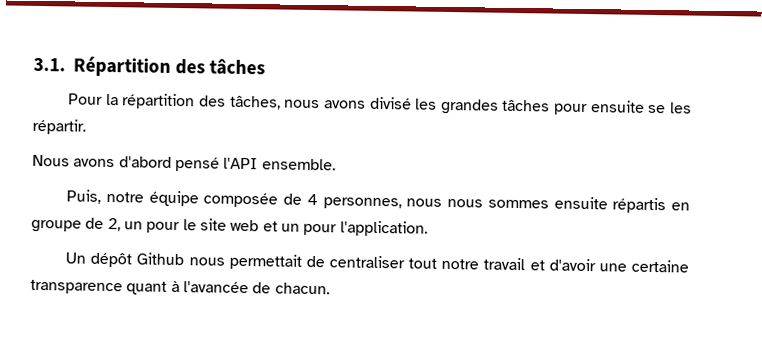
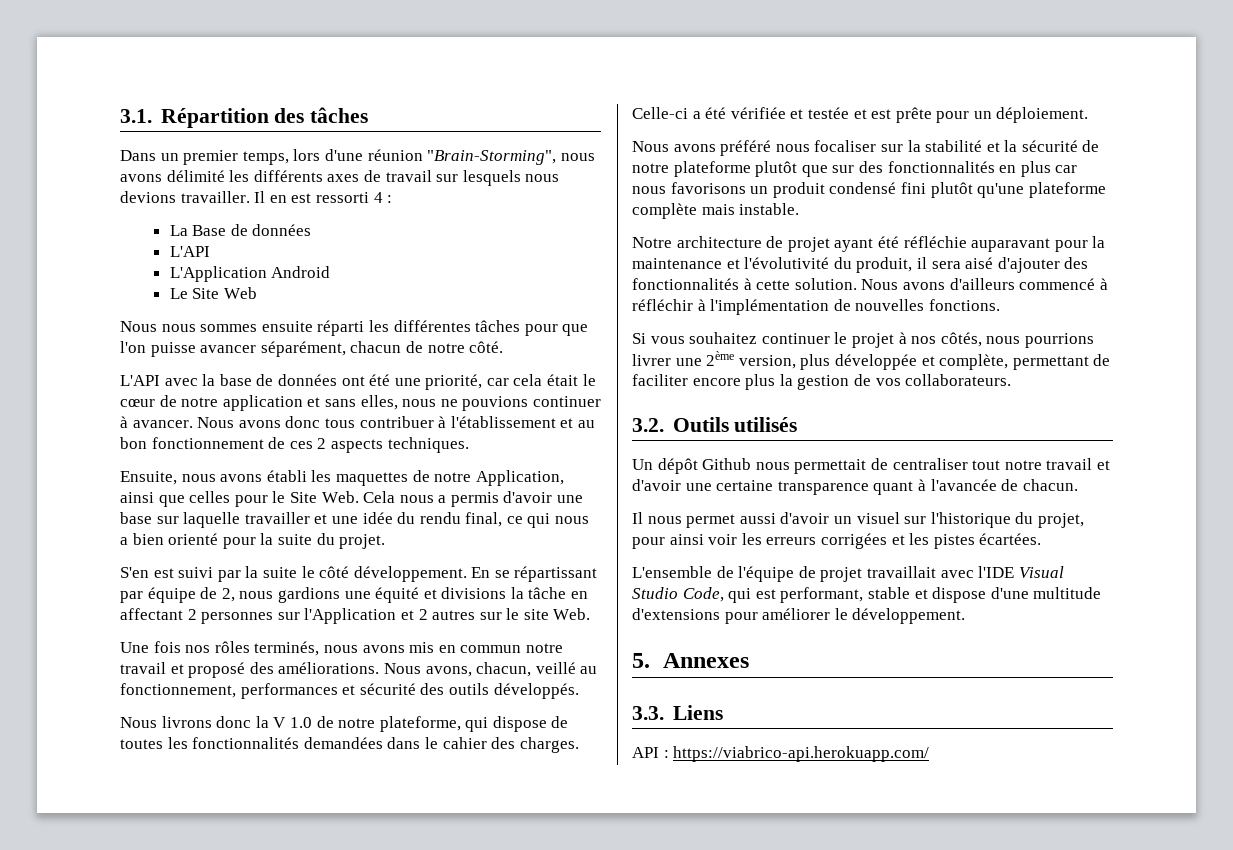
[68,93,692,116] [32,118,86,135] [32,154,336,172] [66,189,690,214] [31,217,428,237] Pour la répartition des tâches, nous avons divisé les grandes tâches pour ensuite se les répartir. // Nous avons d'abord pensé l'API ensemble. // Puis, notre équipe composée de 4 personnes, nous nous sommes ensuite répartis en groupe de 2, un pour le site web et un pour l'application. -> [120,149,595,165] [120,170,560,186] [120,191,393,203] [169,224,312,236] [169,246,210,257] [169,266,331,282] [169,287,257,299] [120,320,589,336] [120,341,504,357] [120,374,596,390] [120,395,601,411] [120,416,595,428] [120,437,469,453] [120,470,564,486] [120,491,584,507] [120,512,590,528] [120,533,386,549] [120,566,598,582] [120,587,589,603] [120,608,591,624] [120,641,563,656] [120,662,598,678] [120,683,579,699] [120,716,569,732] [120,737,579,753] [632,107,1089,123] [632,140,1100,156] [632,161,1078,177] [632,182,1106,198] [632,203,800,219] [632,236,1106,252] [632,257,1089,273] [632,278,1108,290] [632,299,1000,315] [632,332,1094,348] [632,351,1111,370] [632,374,1012,390] [632,417,798,432] Dans un premier temps, lors d'une réunion "Brain-Storming", nous avons délimité les différents axes de travail sur lesquels nous devions travailler. Il en est ressorti 4 : // La Base de données // L'API // L'Application Android // Le Site Web // Nous nous sommes ensuite réparti les différentes tâches pour que l'on puisse avancer séparément, chacun de notre côté. // L'API avec la base de données ont été une priorité, car cela était le cœur de notre application et sans elles, nous ne pouvions continuer à avancer. Nous avons donc tous contribuer à l'établissement et au bon fonctionnement de ces 2 aspects techniques. // Ensuite, nous avons établi les maquettes de notre Application, ainsi que celles pour le Site Web. Cela nous a permis d'avoir une base sur laquelle travailler et une idée du rendu final, ce qui nous a bien orienté pour la suite du projet. // S'en est suivi par la suite le côté développement. En se répartissant par équipe de 2, nous gardions une équité et divisions la tâche en affectant 2 personnes sur l'Application et 2 autres sur le site Web. // Une fois nos rôles terminés, nous avons mis en commun notre travail et proposé des améliorations. Nous avons, chacun, veillé au fonctionnement, performances et sécurité des outils développés. // Nous livrons donc la V 1.0 de notre plateforme, qui dispose de toutes les fonctionnalités demandées dans le cahier des charges. Celle-ci a été vérifiée et testée et est prête pour un déploiement. // Nous avons préféré nous focaliser sur la stabilité et la sécurité de notre plateforme plutôt que sur des fonctionnalités en plus car nous favorisons un produit condensé fini plutôt qu'une plateforme complète mais instable. // Notre architecture de projet ayant été réfléchie auparavant pour la maintenance et l'évolutivité du produit, il sera aisé d'ajouter des fonctionnalités à cette solution. Nous avons d'ailleurs commencé à réfléchir à l'implémentation de nouvelles fonctions. // Si vous souhaitez continuer le projet à nos côtés, nous pourrions livrer une 2ème version, plus développée et complète, permettant de faciliter encore plus la gestion de vos collaborateurs. // 3.2. Outils utilisés
(330, 288) none -> [632,512,1084,528] [632,533,1042,549] [632,566,1064,582] [632,587,1102,603] [632,608,966,624] [632,653,749,668] [632,705,723,720] [632,746,930,762] // Il nous permet aussi d'avoir un visuel sur l'historique du projet, pour ainsi voir les erreurs corrigées et les pistes écartées. // L'ensemble de l'équipe de projet travaillait avec l'IDE Visual Studio Code, qui est performant, stable et dispose d'une multitude d'extensions pour améliorer le développement. // 5. Annexes // 3.3. Liens // API : https://viabrico-api.herokuapp.com/

